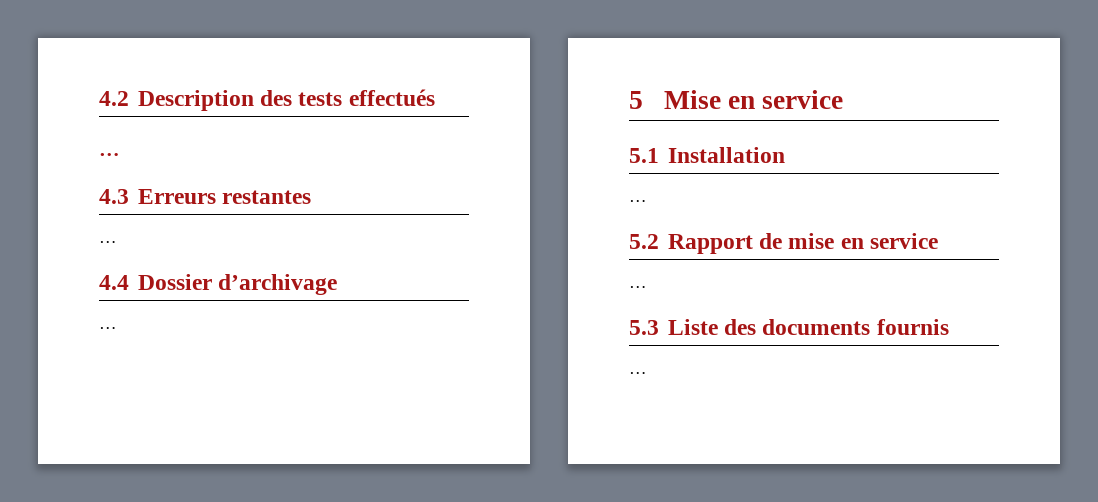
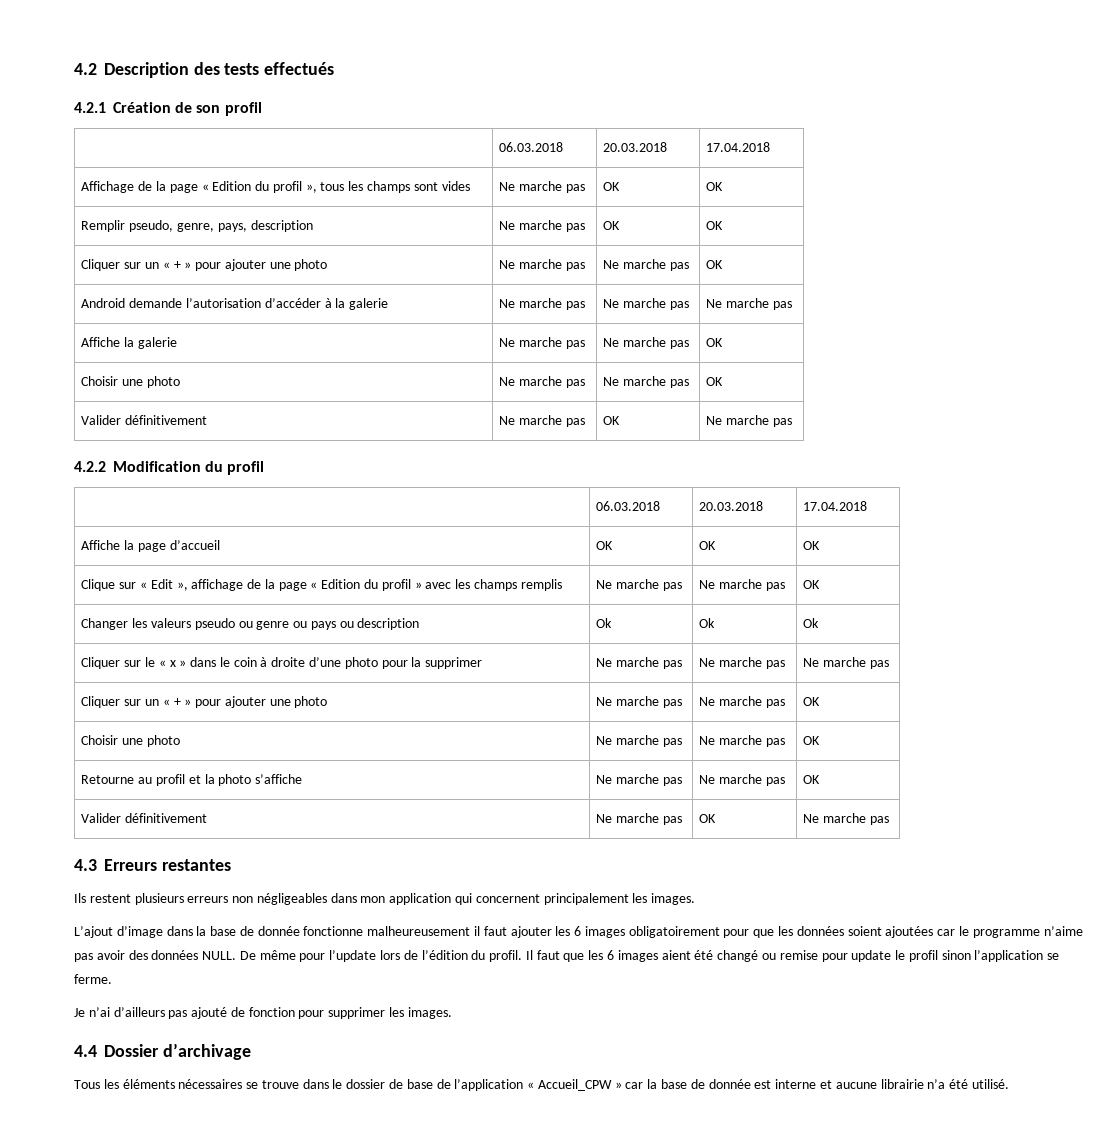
[99,153,120,156] [99,189,312,204] [99,241,117,243] [99,274,338,295] [99,327,117,329] [629,90,844,109] [629,147,785,163] [629,200,647,202] [629,233,939,254] [629,286,647,288] [629,319,949,335] [629,372,647,374] … // 4.3 Erreurs restantes // … // 4.4 Dossier d’archivage // … // 5 Mise en service // 5.1 Installation // … // 5.2 Rapport de mise en service // … // 5.3 Liste des documents fournis // … -> [74,102,262,116] [499,142,564,152] [603,142,668,152] [706,142,771,152] [81,181,470,193] [499,181,585,193] [603,182,621,191] [706,182,724,191] [81,220,313,232] [499,220,585,232] [603,221,621,230] [706,221,724,230] [81,259,328,271] [499,259,585,271] [603,259,689,271] [706,260,724,269] [81,298,389,310] [499,298,585,310] [603,298,689,310] [706,298,792,310] [81,337,177,349] [499,337,585,349] [603,337,689,349] [706,338,724,347] [81,376,180,388] [499,376,585,388] [603,376,689,388] [706,377,724,386] [81,415,208,425] [499,415,585,427] [603,416,621,425] [706,415,792,427] [74,461,265,475] [596,501,661,511] [699,501,764,511] [803,501,868,511] [81,540,220,552] [596,541,614,550] [699,541,717,550] [803,541,821,550] [81,579,562,591] [596,579,682,591] [699,579,785,591] [803,580,821,589] [81,618,420,630] [596,618,613,628] [699,618,716,628] [803,618,820,628] [81,657,483,669] [596,657,682,669] [699,657,785,669] [803,657,889,669] [81,696,328,708] [596,696,682,708] [699,696,785,708] [803,697,821,706] [81,735,180,747] [596,735,682,747] [699,735,785,747] [803,736,821,745] [81,774,303,786] [596,774,682,786] [699,774,785,786] [803,775,821,784] [81,813,208,823] [596,813,682,825] [699,814,717,823] [803,813,889,825] [74,859,231,871] [74,893,696,905] [74,926,1083,938] [74,950,1060,962] [74,974,112,984] [74,1007,452,1019] [74,1043,251,1060] [74,1079,1009,1091] 4.2.1 Création de son profil // | 06.03.2018 | 20.03.2018 | 17.04.2018 // Affichage de la page « Edition du profil », tous les champs sont vides | Ne marche pas | OK | OK // Remplir pseudo, genre, pays, description | Ne marche pas | OK | OK // Cliquer sur un « + » pour ajouter une photo | Ne marche pas | Ne marche pas | OK // Android demande l’autorisation d’accéder à la galerie | Ne marche pas | Ne marche pas | Ne marche pas // Affiche la galerie | Ne marche pas | Ne marche pas | OK // Choisir une photo | Ne marche pas | Ne marche pas | OK // Valider définitivement | Ne marche pas | OK | Ne marche pas // 4.2.2 Modification du profil // | 06.03.2018 | 20.03.2018 | 17.04.2018 // Affiche la page d’accueil | OK | OK | OK // Clique sur « Edit », affichage de la page « Edition du profil » avec les champs remplis | Ne marche pas | Ne marche pas | OK // Changer les valeurs pseudo ou genre ou pays ou description | Ok | Ok | Ok // Cliquer sur le « x » dans le coin à droite d’une photo pour la supprimer | Ne marche pas | Ne marche pas | Ne marche pas // Cliquer sur un « + » pour ajouter une photo | Ne marche pas | Ne marche pas | OK // Choisir une photo | Ne marche pas | Ne marche pas | OK // Retourne au profil et la photo s’affiche | Ne marche pas | Ne marche pas | OK // Valider définitivement | Ne marche pas | OK | Ne marche pas // 4.3 Erreurs restantes // Ils restent plusieurs erreurs non négligeables dans mon application qui concernent principalement les images. // L’ajout d’image dans la base de donnée fonctionne malheureusement il faut ajouter les 6 images obligatoirement pour que les données soient ajoutées car le programme n’aime pas avoir des données NULL. De même pour l’update lors de l’édition du profil. Il faut que les 6 images aient été changé ou remise pour update le profil sinon l’application se ferme. // Je n’ai d’ailleurs pas ajouté de fonction pour supprimer les images. // 4.4 Dossier d’archivage // Tous les éléments nécessaires se trouve dans le dossier de base de l’application « Accueil_CPW » car la base de donnée est interne et aucune librairie n’a été utilisé.

